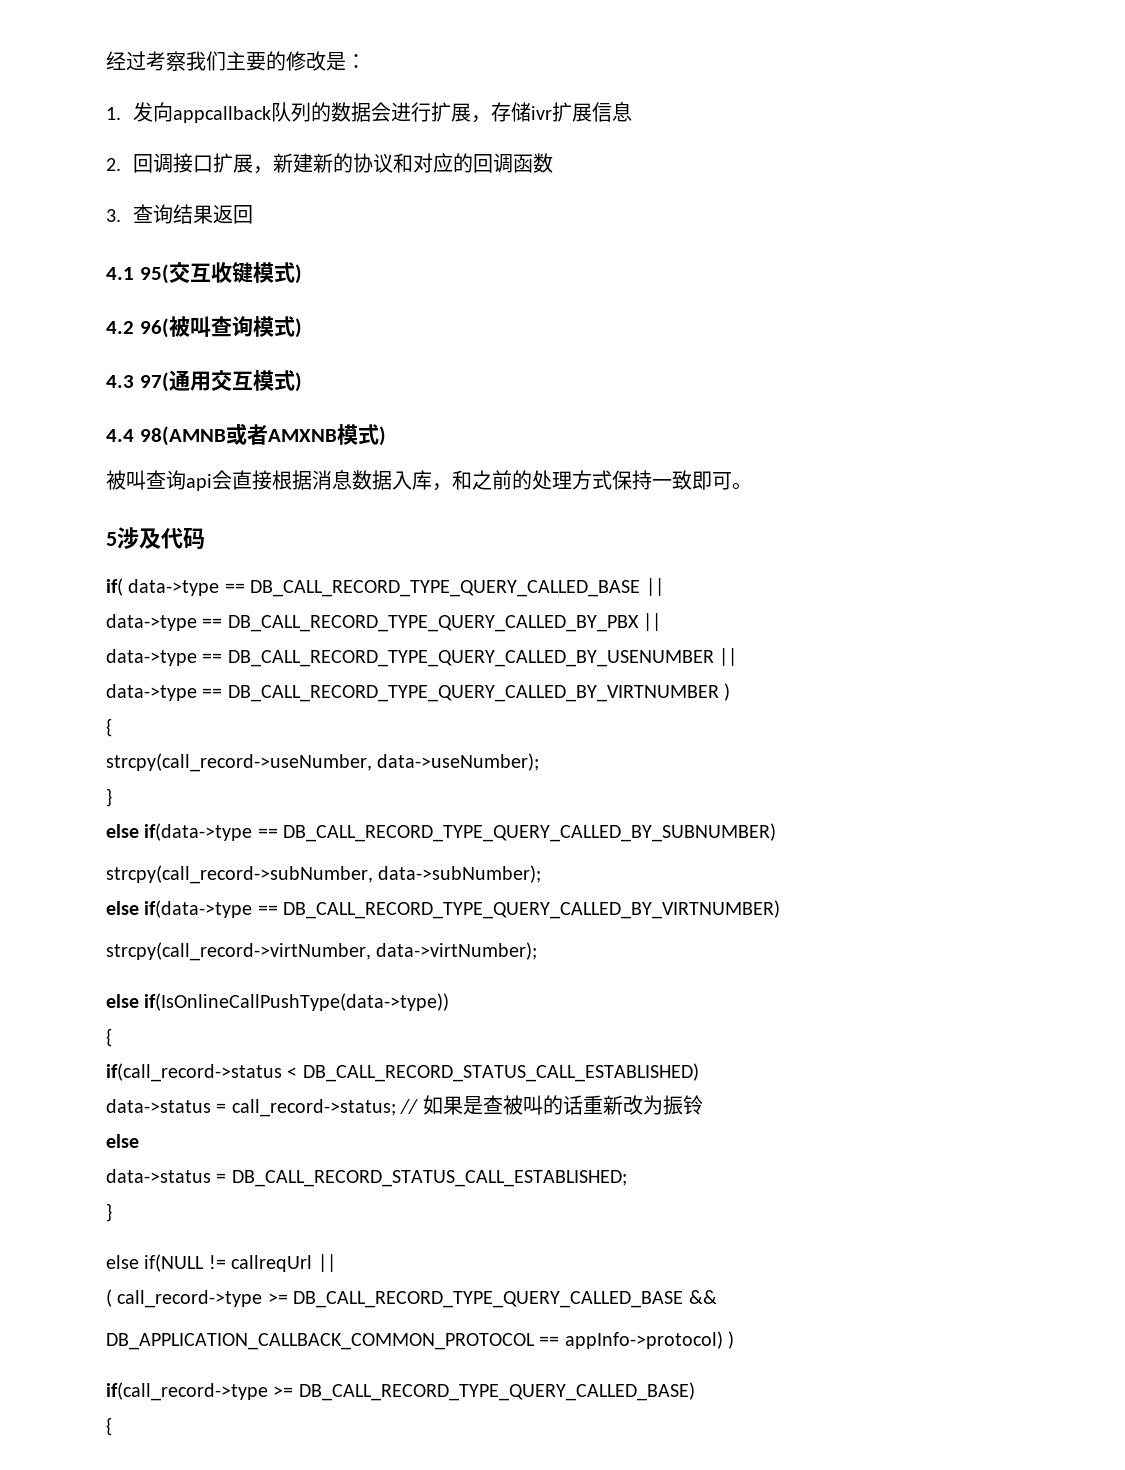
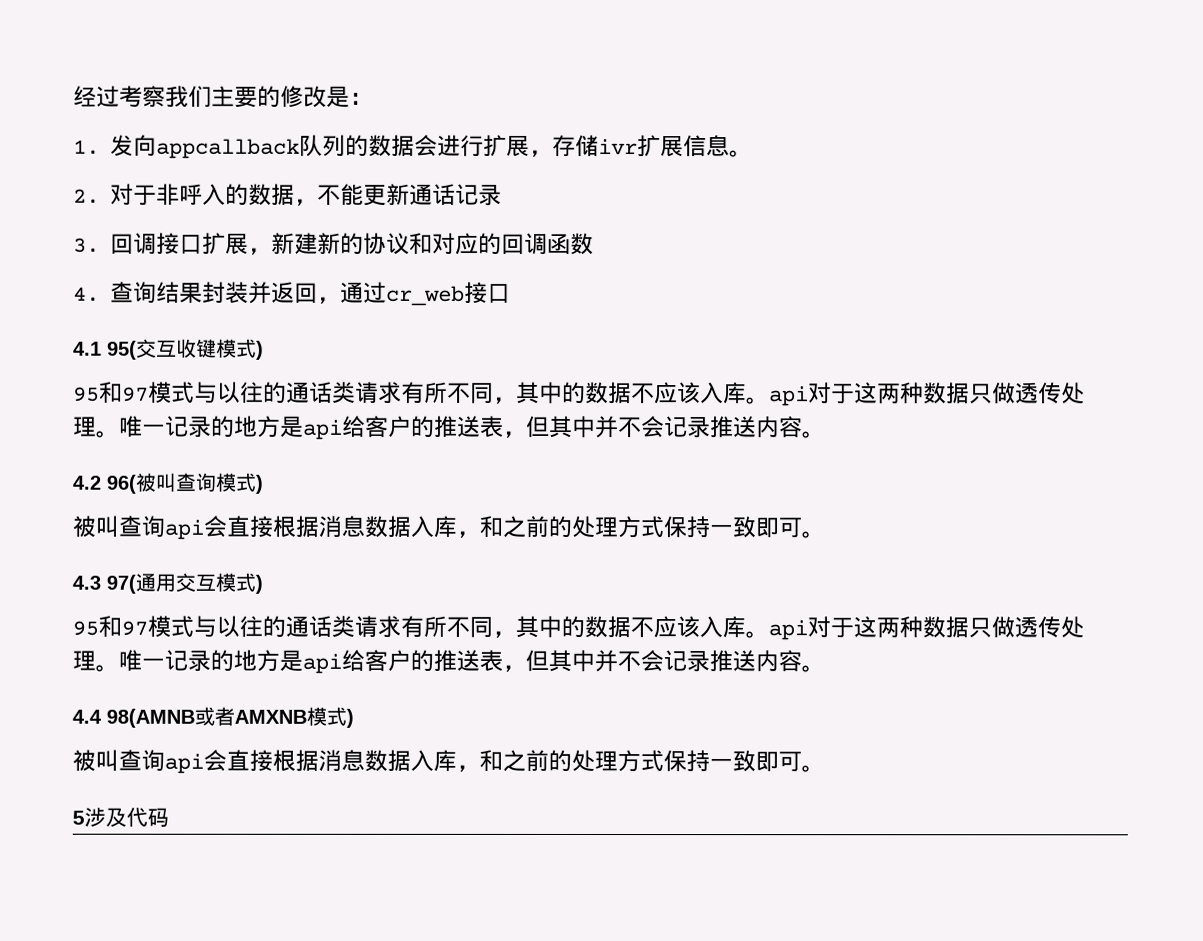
[106,158,121,171] // 2. -> [729,150,754,158] [73,183,503,206] [73,237,100,253] 。 // 2.对于非呼入的数据，不能更新通话记录 // 3.
[106,209,121,222] 3. -> [73,286,100,302] 4.
(214, 214) none -> [202,281,273,304] 封装并
(254, 214) none -> [317,281,512,306] ，通过cr_web接口
(302, 274) none -> [73,381,1085,407] [73,415,826,440] // 95和97模式与以往的通话类请求有所不同，其中的数据不应该入库。api对于这两种数据只做透传处理。唯一记录的地方是api给客户的推送表，但其中并不会记录推送内容。
(302, 328) none -> [72,515,825,540] // 被叫查询api会直接根据消息数据入库，和之前的处理方式保持一致即可。
(302, 382) none -> [72,615,1084,641] [72,649,825,674] // 95和97模式与以往的通话类请求有所不同，其中的数据不应该入库。api对于这两种数据只做透传处理。唯一记录的地方是api给客户的推送表，但其中并不会记录推送内容。
[106,578,664,597] [106,613,662,632] [106,648,738,667] [106,683,731,702] [106,718,112,737] [106,753,540,772] [106,788,112,807] [106,823,777,842] [106,865,542,884] [106,900,781,919] [106,942,538,961] [106,993,450,1011] [106,1028,112,1047] [106,1063,699,1082] [106,1095,703,1117] [106,1134,139,1148] [106,1169,627,1187] [106,1203,112,1222] [106,1254,336,1272] [106,1289,717,1308] [106,1331,735,1350] [106,1382,695,1401] [106,1417,112,1436] // if( data->type == DB_CALL_RECORD_TYPE_QUERY_CALLED_BASE || // data->type == DB_CALL_RECORD_TYPE_QUERY_CALLED_BY_PBX || // data->type == DB_CALL_RECORD_TYPE_QUERY_CALLED_BY_USENUMBER || // data->type == DB_CALL_RECORD_TYPE_QUERY_CALLED_BY_VIRTNUMBER ) // { // strcpy(call_record->useNumber, data->useNumber); // } // else if(data->type == DB_CALL_RECORD_TYPE_QUERY_CALLED_BY_SUBNUMBER) // strcpy(call_record->subNumber, data->subNumber); // else if(data->type == DB_CALL_RECORD_TYPE_QUERY_CALLED_BY_VIRTNUMBER) // strcpy(call_record->virtNumber, data->virtNumber); // else if(IsOnlineCallPushType(data->type)) // { // if(call_record->status < DB_CALL_RECORD_STATUS_CALL_ESTABLISHED) // data->status = call_record->status; // 如果是查被叫的话重新改为振铃 // else // data->status = DB_CALL_RECORD_STATUS_CALL_ESTABLISHED; // } // else if(NULL != callreqUrl || // ( call_record->type >= DB_CALL_RECORD_TYPE_QUERY_CALLED_BASE && // DB_APPLICATION_CALLBACK_COMMON_PROTOCOL == appInfo->protocol) ) // if(call_record->type >= DB_CALL_RECORD_TYPE_QUERY_CALLED_BASE) // { -> (169, 817) none

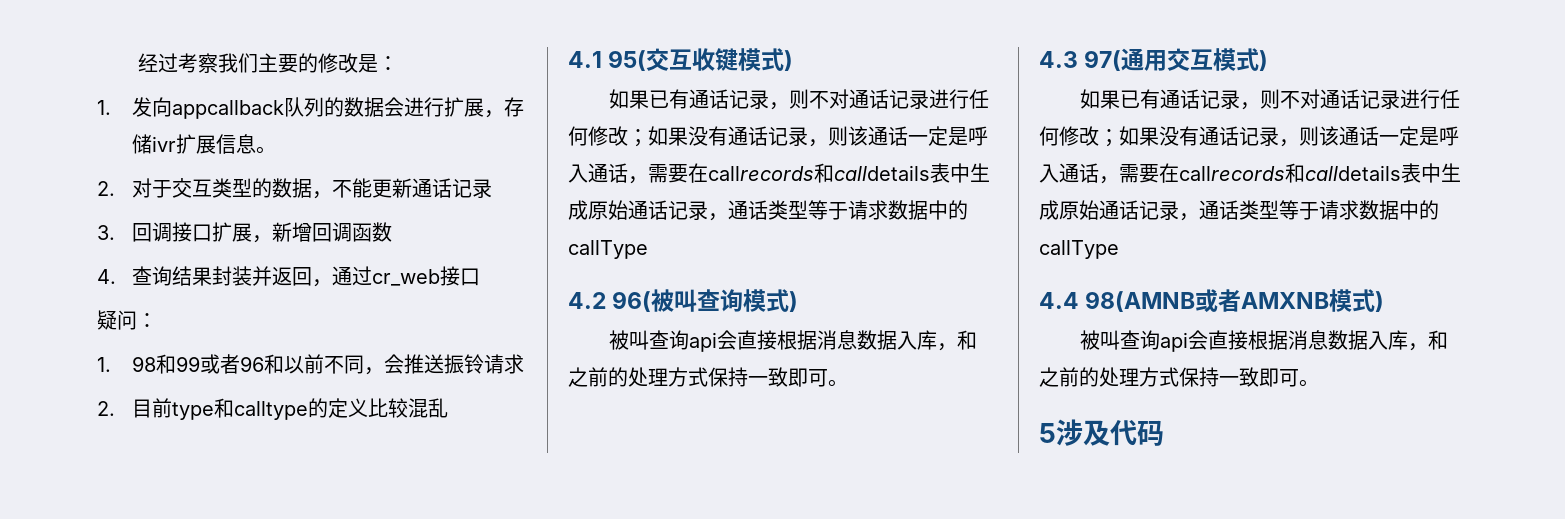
[156,183,227,206] 非呼入 -> [171,178,252,198] 交互类型
[294,232,503,255] 建新的协议和对应的 -> [291,222,312,242] 增
(512, 293) none -> [97,310,157,330] [97,354,524,375] [97,398,448,420] // 疑问： // 1. 98和99或者96和以前不同，会推送振铃请求 // 2.目前type和calltype的定义比较混乱
[73,381,1085,407] [73,415,826,440] 95和97模式与以往的通话类请求有所不同，其中的数据不应该入库。api对于这两种数据只做透传处理。唯一记录的地方是api给客户的推送表，但其中并不会记录推送内容。 -> [609,89,990,110] [568,126,988,147] [568,163,990,184] [568,200,968,221] [568,240,648,259] 如果已有通话记录，则不对通话记录进行任何修改；如果没有通话记录，则该通话一定是呼入通话，需要在callrecords和calldetails表中生成原始通话记录，通话类型等于请求数据中的callType
[72,615,1084,641] [72,649,825,674] 95和97模式与以往的通话类请求有所不同，其中的数据不应该入库。api对于这两种数据只做透传处理。唯一记录的地方是api给客户的推送表，但其中并不会记录推送内容。 -> [1080,89,1461,110] [1039,126,1459,147] [1039,163,1461,184] [1039,200,1439,221] [1039,240,1119,259] 如果已有通话记录，则不对通话记录进行任何修改；如果没有通话记录，则该通话一定是呼入通话，需要在callrecords和calldetails表中生成原始通话记录，通话类型等于请求数据中的callType

